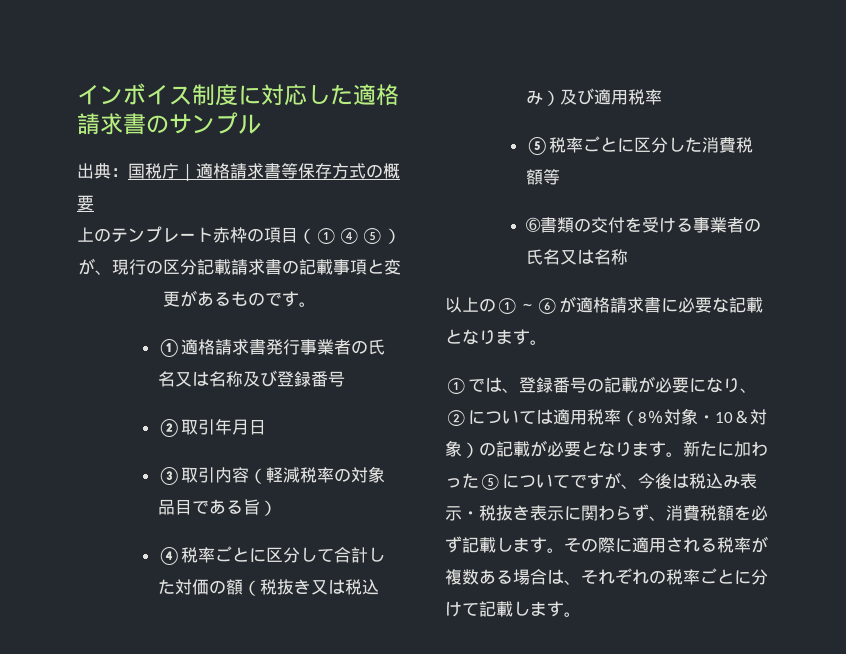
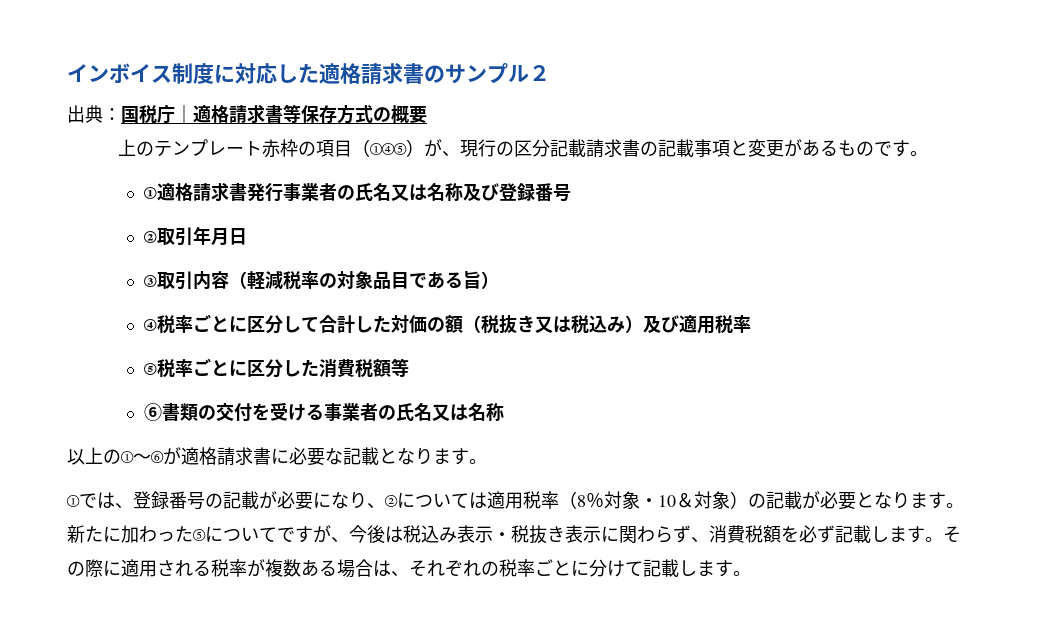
(261, 124) none -> [529,65,550,81] ２

